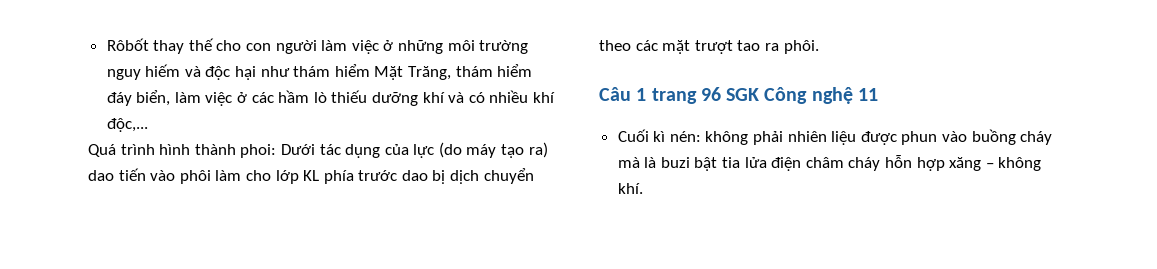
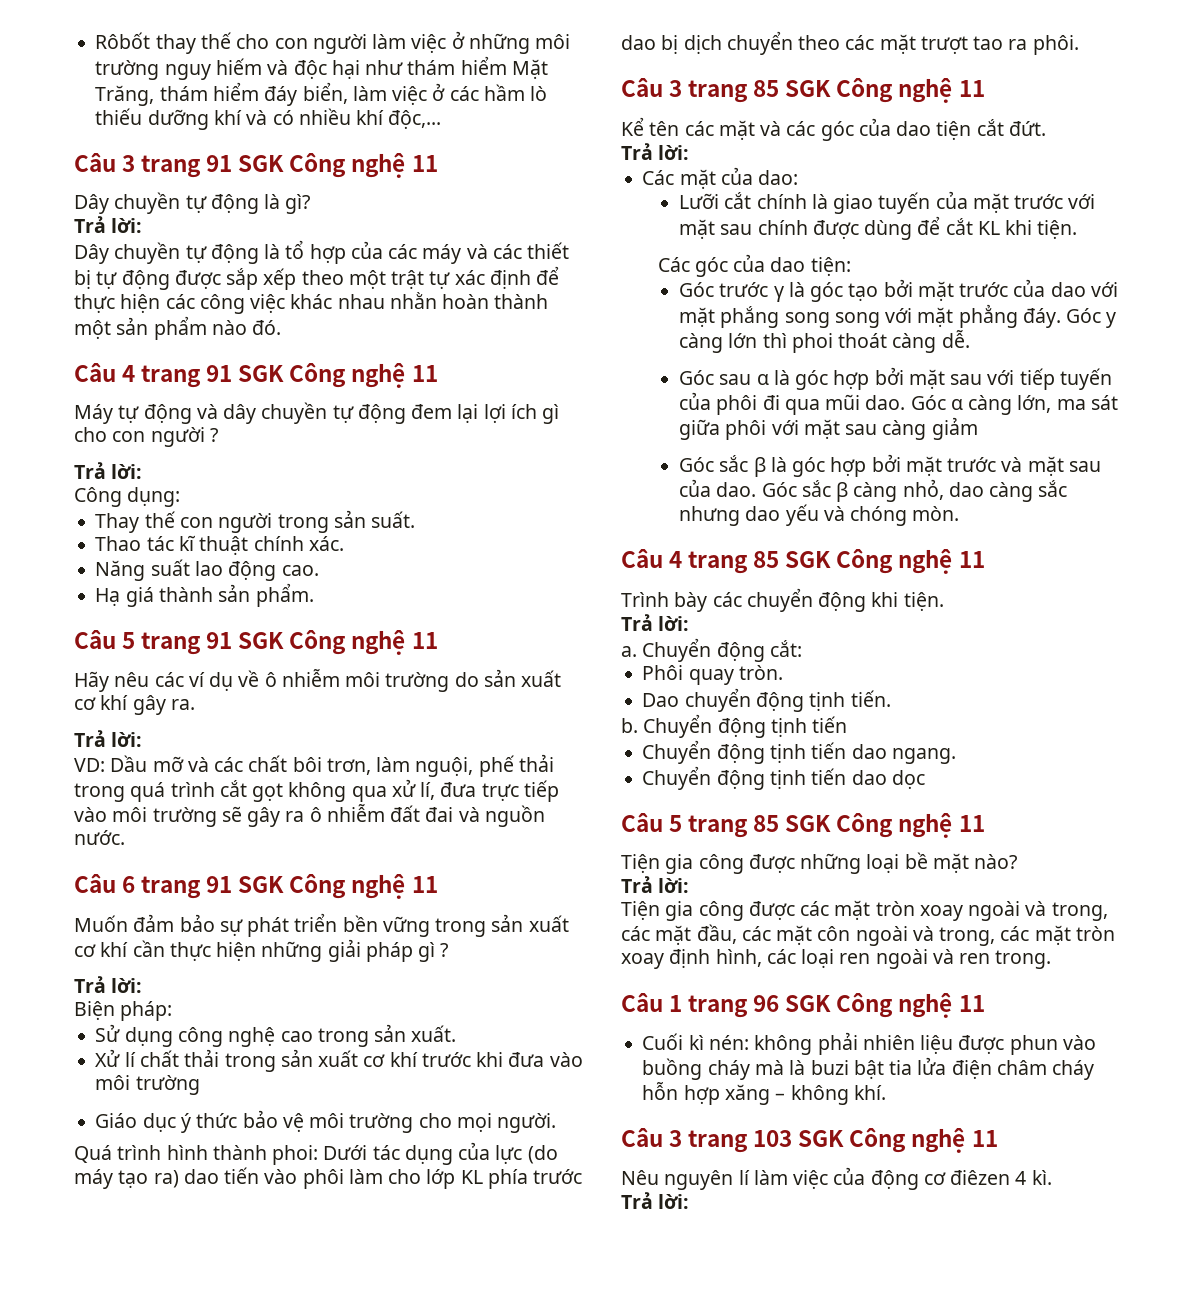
(148, 125) none -> [74,153,438,178] [74,192,311,214] [74,216,143,233] [74,240,570,264] [74,266,560,290] [74,292,549,314] [74,316,282,340] [74,363,438,388] [74,402,560,424] [74,427,218,447] [74,462,143,479] [74,487,181,507] [95,510,416,533] [95,535,344,555] [95,559,319,581] [95,583,314,607] [74,630,438,655] [74,669,562,692] [74,695,195,715] [74,730,143,747] [74,754,554,777] [74,779,559,802] [74,804,545,827] [74,830,125,845] [74,874,438,899] [74,913,569,937] [74,939,449,962] [74,976,143,993] [74,1001,173,1021] [95,1024,457,1047] [95,1049,583,1072] [95,1075,200,1095] [95,1110,557,1133] // Câu 3 trang 91 SGK Công nghệ 11 // Dây chuyền tự động là gì? // Trả lời: // Dây chuyền tự động là tổ hợp của các máy và các thiết bị tự động được sắp xếp theo một trật tự xác định để thực hiện các công việc khác nhau nhằn hoàn thành một sản phẩm nào đó. // Câu 4 trang 91 SGK Công nghệ 11 // Máy tự động và dây chuyền tự động đem lại lợi ích gì cho con người ? // Trả lời: // Công dụng: // Thay thế con người trong sản suất. // Thao tác kĩ thuật chính xác. // Năng suất lao động cao. // Hạ giá thành sản phẩm. // Câu 5 trang 91 SGK Công nghệ 11 // Hãy nêu các ví dụ về ô nhiễm môi trường do sản xuất cơ khí gây ra. // Trả lời: // VD: Dầu mỡ và các chất bôi trơn, làm nguội, phế thải trong quá trình cắt gọt không qua xử lí, đưa trực tiếp vào môi trường sẽ gây ra ô nhiễm đất đai và nguồn nước. // Câu 6 trang 91 SGK Công nghệ 11 // Muốn đảm bảo sự phát triển bền vững trong sản xuất cơ khí cần thực hiện những giải pháp gì ? // Trả lời: // Biện pháp: // Sử dụng công nghệ cao trong sản xuất. // Xử lí chất thải trong sản xuất cơ khí trước khi đưa vào môi trường // Giáo dục ý thức bảo vệ môi trường cho mọi người.
(819, 47) none -> [621,78,985,103] [621,117,1046,141] [621,143,690,160] [642,167,799,189] [679,191,1096,214] [679,216,1078,240] [657,254,851,277] [679,279,1118,302] [679,304,1117,328] [679,330,970,353] [679,367,1112,390] [679,392,1118,415] [679,417,978,440] [679,454,1101,477] [679,479,1068,502] [679,504,960,526] [621,549,985,574] [621,588,944,612] [621,614,690,631] [621,638,802,662] [642,665,783,685] [642,688,891,712] [621,714,848,738] [642,740,956,764] [642,766,925,790] [621,813,985,838] [621,852,1018,874] [621,876,690,893] [621,900,1108,921] [621,924,1115,946] [621,949,1052,969] // Câu 3 trang 85 SGK Công nghệ 11 // Kể tên các mặt và các góc của dao tiện cắt đứt. // Trả lời: // Các mặt của dao: // Lưỡi cắt chính là giao tuyến của mặt trước với mặt sau chính được dùng để cắt KL khi tiện. // Các góc của dao tiện: // Góc trước γ là góc tạo bởi mặt trước của dao với mặt phắng song song với mặt phẳng đáy. Góc y càng lớn thì phoi thoát càng dễ. // Góc sau α là góc hợp bởi mặt sau với tiếp tuyến của phôi đi qua mũi dao. Góc α càng lớn, ma sát giữa phôi với mặt sau càng giảm // Góc sắc β là góc hợp bởi mặt trước và mặt sau của dao. Góc sắc β càng nhỏ, dao càng sắc nhưng dao yếu và chóng mòn. // Câu 4 trang 85 SGK Công nghệ 11 // Trình bày các chuyển động khi tiện. // Trả lời: // a. Chuyển động cắt: // Phôi quay tròn. // Dao chuyển động tịnh tiến. // b. Chuyển động tịnh tiến // Chuyển động tịnh tiến dao ngang. // Chuyển động tịnh tiến dao dọc // Câu 5 trang 85 SGK Công nghệ 11 // Tiện gia công được những loại bề mặt nào? // Trả lời: // Tiện gia công được các mặt tròn xoay ngoài và trong, các mặt đầu, các mặt côn ngoài và trong, các mặt tròn xoay định hình, các loại ren ngoài và ren trong.
(643, 188) none -> [621,1128,998,1153] [621,1167,1052,1190] [621,1192,690,1209] // Câu 3 trang 103 SGK Công nghệ 11 // Nêu nguyên lí làm việc của động cơ điêzen 4 kì. // Trả lời:

